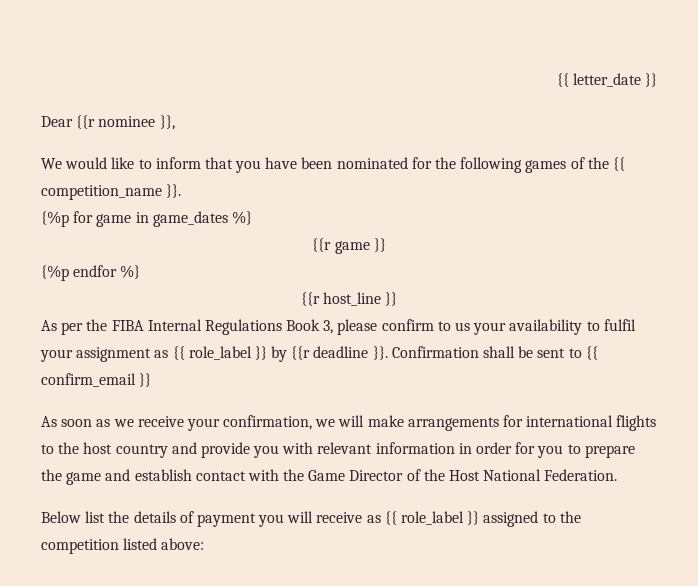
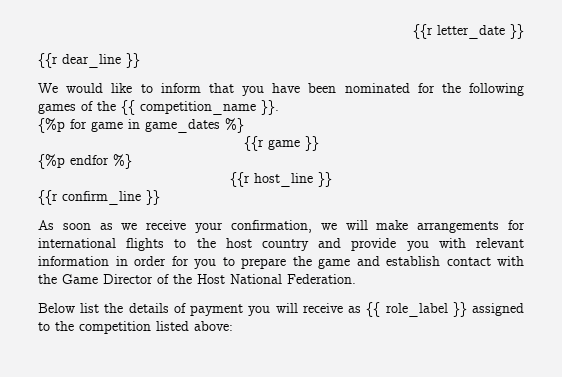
[556,73,569,87] {{ -> [413,24,433,39] {{r
[41,115,175,130] Dear {{r nominee }}, -> [38,53,140,68] {{r dear_line }}
[41,319,636,335] [40,346,598,362] [41,373,136,387] As per the FIBA Internal Regulations Book 3, please confirm to us your availability to fulfil your assignment as {{ role_label }} by {{r deadline }}. Confirmation shall be sent to {{ confirm_email -> [38,190,141,205] {{r confirm_line

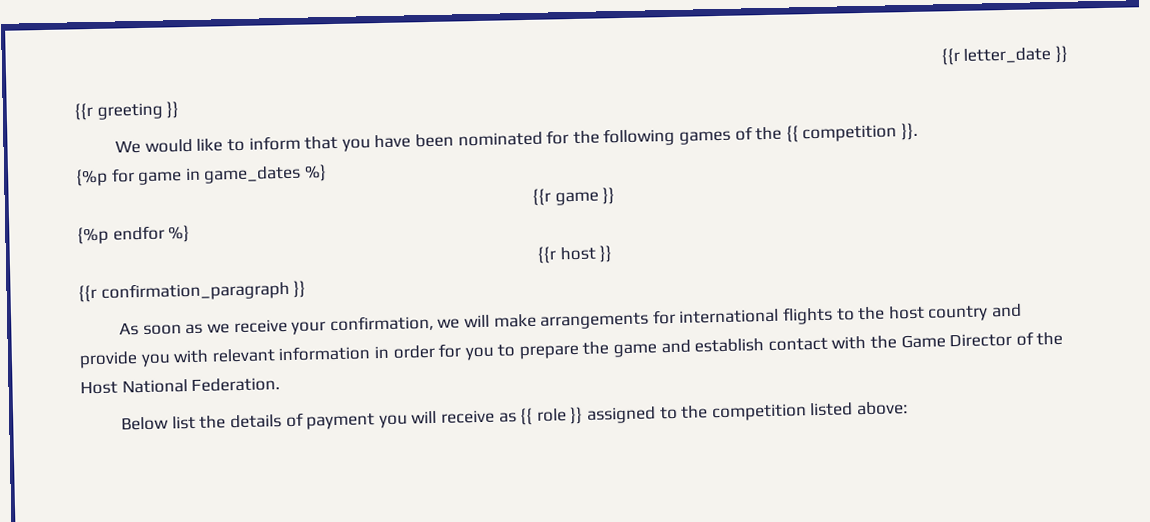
[62,54,121,68] dear_line -> [96,102,163,120] greeting
[140,101,256,115] competition_name -> [802,124,898,143] competition
[254,172,332,187] [38,190,141,205] host_line }} // {{r confirm_line -> [559,245,614,263] [78,280,290,303] host }} // {{r confirmation_paragraph
[385,303,448,317] role_label -> [536,408,567,422] role

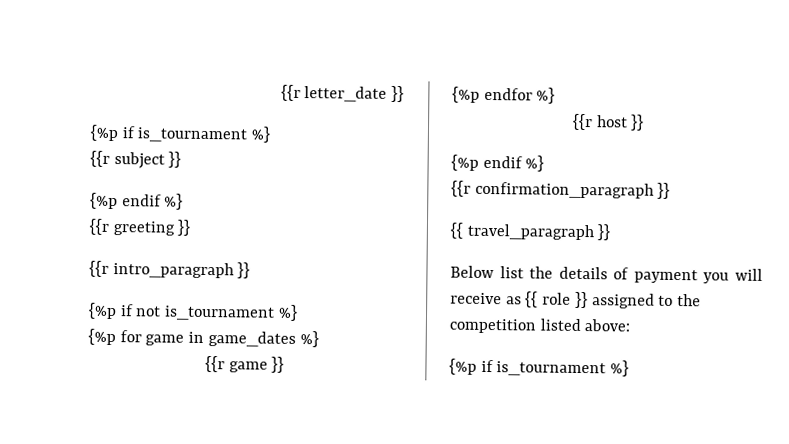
[74,101,180,121] [115,122,918,154] {{r greeting }} // We would like to inform that you have been nominated for the following games of the {{ competition }}. -> [90,124,272,143] [90,150,182,169] [90,192,184,210] [89,218,192,236] [89,260,251,279] [88,302,298,321] {%p if is_tournament %} // {{r subject }} // {%p endif %} // {{r greeting }} // {{r intro_paragraph }} // {%p if not is_tournament %}
(614, 254) none -> [451,154,545,172] // {%p endif %}
[119,303,1022,336] [79,331,1064,369] [80,377,281,395] As soon as we receive your confirmation, we will make arrangements for international flights to the host country and provide you with relevant information in order for you to prepare the game and establish contact with the Game Director of the Host National Federation. -> [450,222,611,241] {{ travel_paragraph }}
(908, 408) none -> [449,358,630,377] // {%p if is_tournament %}

